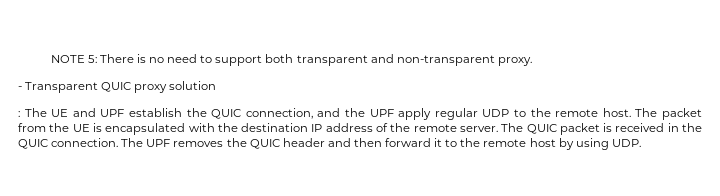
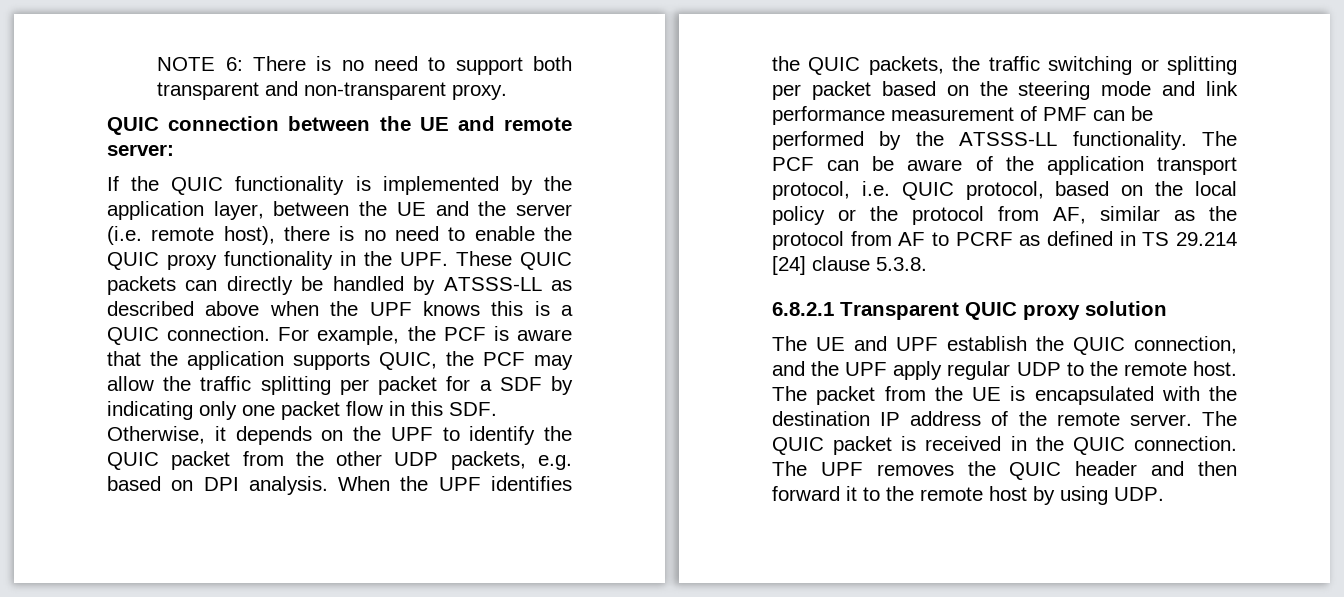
[87,55,97,63] 5: -> [225,57,243,71] 6:
[18,86,22,90] - -> [107,116,572,135] [107,144,174,156] [107,176,572,195] [107,201,572,220] [107,226,572,245] [107,251,572,270] [107,276,572,295] [107,301,573,316] [107,326,573,345] [107,351,573,370] [107,376,573,395] [107,401,497,420] [107,426,572,445] [107,451,572,470] [107,476,572,495] [772,56,1237,75] [772,81,1238,100] [772,106,1153,125] [772,131,1237,150] [772,156,1237,175] [772,181,1237,200] [772,206,1237,225] [772,231,1237,250] [772,256,927,275] [772,302,834,316] QUIC connection between the UE and remote server: // If the QUIC functionality is implemented by the application layer, between the UE and the server (i.e. remote host), there is no need to enable the QUIC proxy functionality in the UPF. These QUIC packets can directly be handled by ATSSS-LL as described above when the UPF knows this is a QUIC connection. For example, the PCF is aware that the application supports QUIC, the PCF may allow the traffic splitting per packet for a SDF by indicating only one packet flow in this SDF. Otherwise, it depends on the UPF to identify the QUIC packet from the other UDP packets, e.g. based on DPI analysis. When the UPF identifies the QUIC packets, the traffic switching or splitting per packet based on the steering mode and link performance measurement of PMF can be performed by the ATSSS-LL functionality. The PCF can be aware of the application transport protocol, i.e. QUIC protocol, based on the local policy or the protocol from AF, similar as the protocol from AF to PCRF as defined in TS 29.214 [24] clause 5.3.8. // 6.8.2.1
[18,111,20,117] : -> (1167, 308) none

